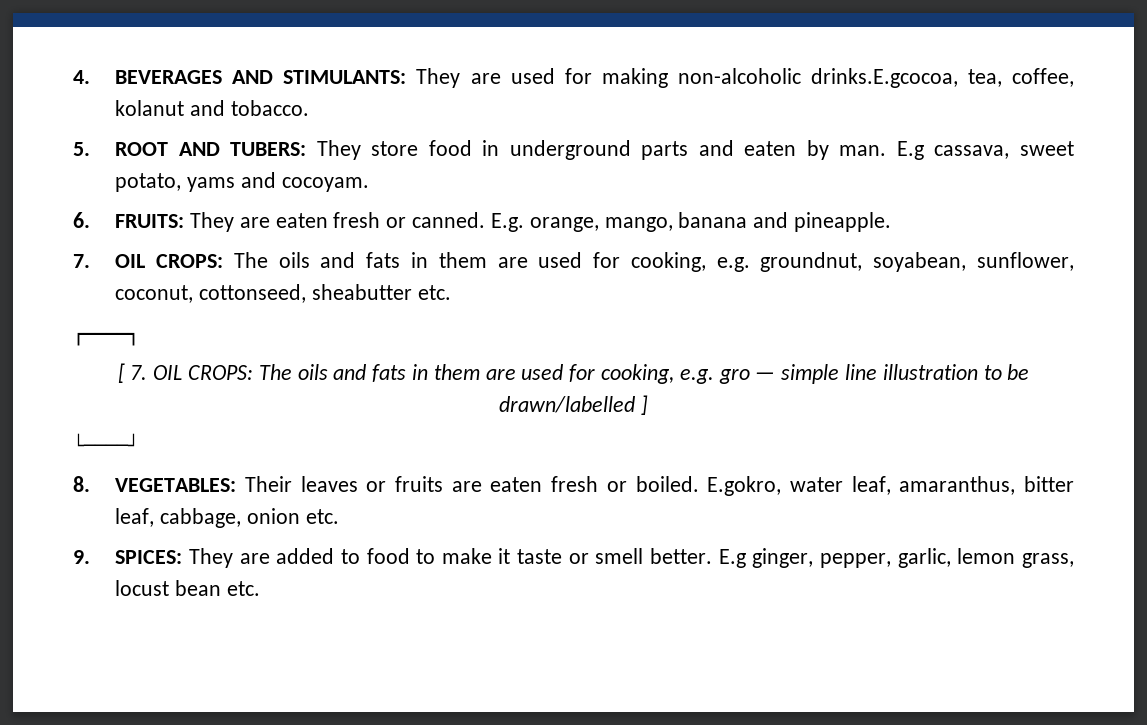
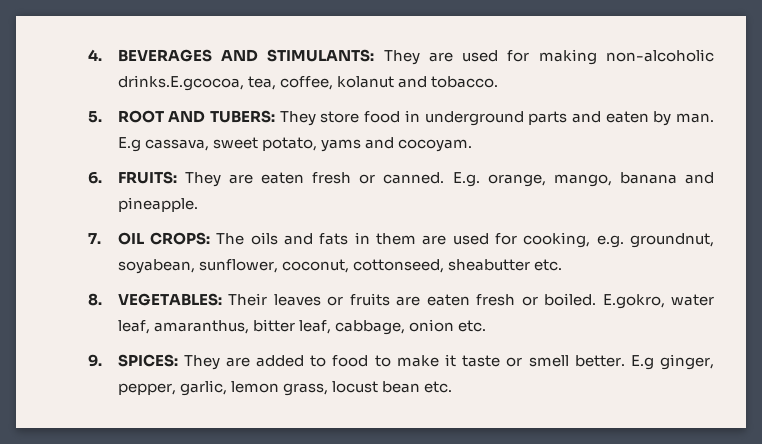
[73,332,139,346] [117,363,1030,384] [499,395,648,415] [73,433,139,452] // ┌────┐ // [ 7. OIL CROPS: The oils and fats in them are used for cooking, e.g. gro — simple line illustration to be drawn/labelled ] // └────┘ -> (562, 265) none

